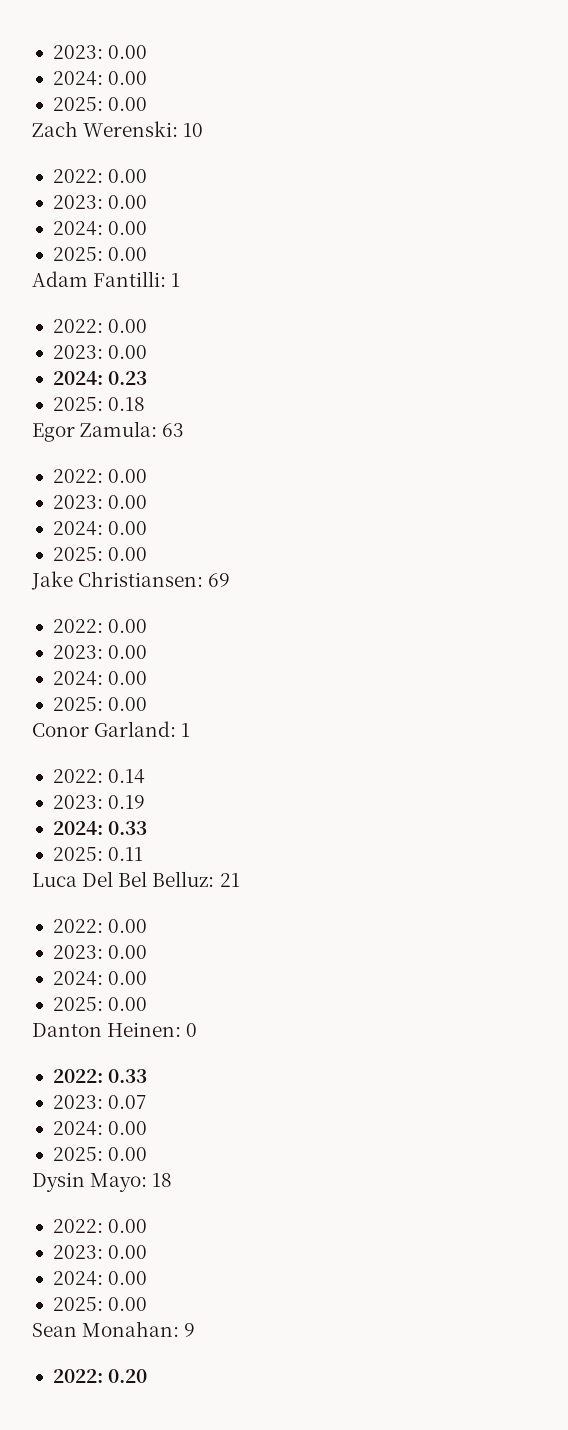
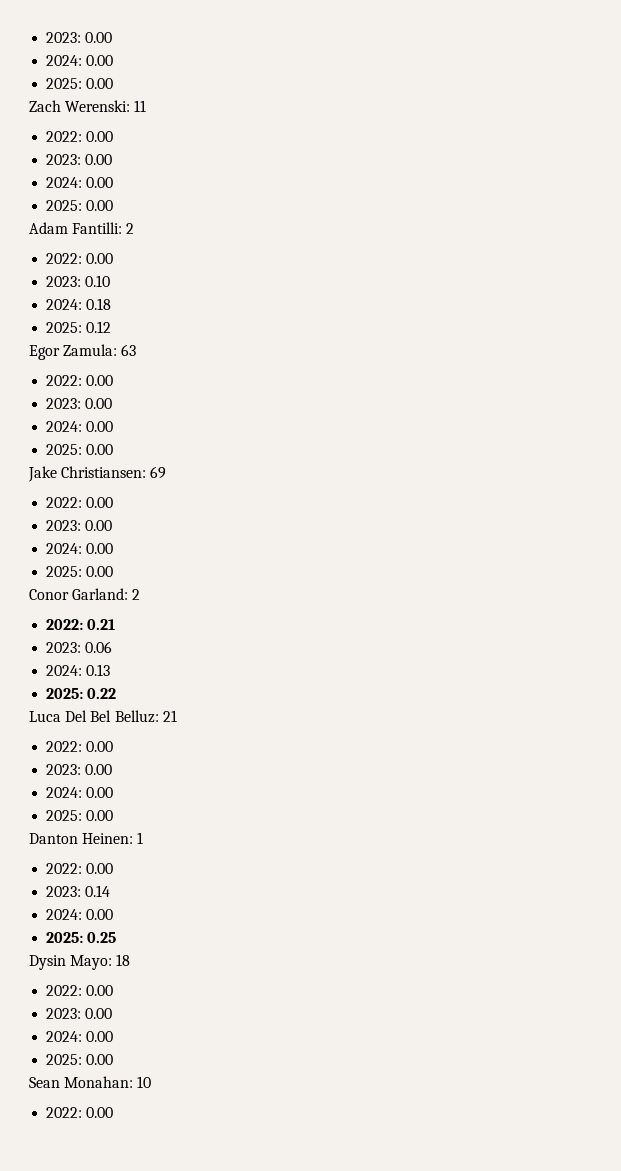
[183,123,204,137] 10 -> [134,100,147,112] 11
[171,273,181,287] [52,319,148,333] [52,345,148,359] [52,371,148,385] [52,397,146,411] 1 // 2022: 0.00 // 2023: 0.00 // 2024: 0.23 // 2025: 0.18 -> [126,223,135,234] [46,253,114,264] [46,275,111,287] [46,298,112,310] [46,321,112,333] 2 // 2022: 0.00 // 2023: 0.10 // 2024: 0.18 // 2025: 0.12
[181,723,191,737] [52,769,146,784] [52,795,146,809] [52,821,148,835] [52,847,144,861] 1 // 2022: 0.14 // 2023: 0.19 // 2024: 0.33 // 2025: 0.11 -> [132,589,141,600] [46,619,116,630] [46,641,113,653] [46,664,111,676] [46,688,117,699] 2 // 2022: 0.21 // 2023: 0.06 // 2024: 0.13 // 2025: 0.22
[186,1023,198,1037] [52,1069,148,1083] [52,1095,147,1109] [52,1121,148,1136] [52,1147,148,1161] 0 // 2022: 0.33 // 2023: 0.07 // 2024: 0.00 // 2025: 0.00 -> [137,832,144,844] [46,863,114,874] [46,885,111,897] [46,909,114,920] [46,932,117,943] 1 // 2022: 0.00 // 2023: 0.14 // 2024: 0.00 // 2025: 0.25
[184,1323,196,1337] [52,1369,148,1383] 9 // 2022: 0.20 -> [137,1076,152,1088] [46,1107,114,1118] 10 // 2022: 0.00

